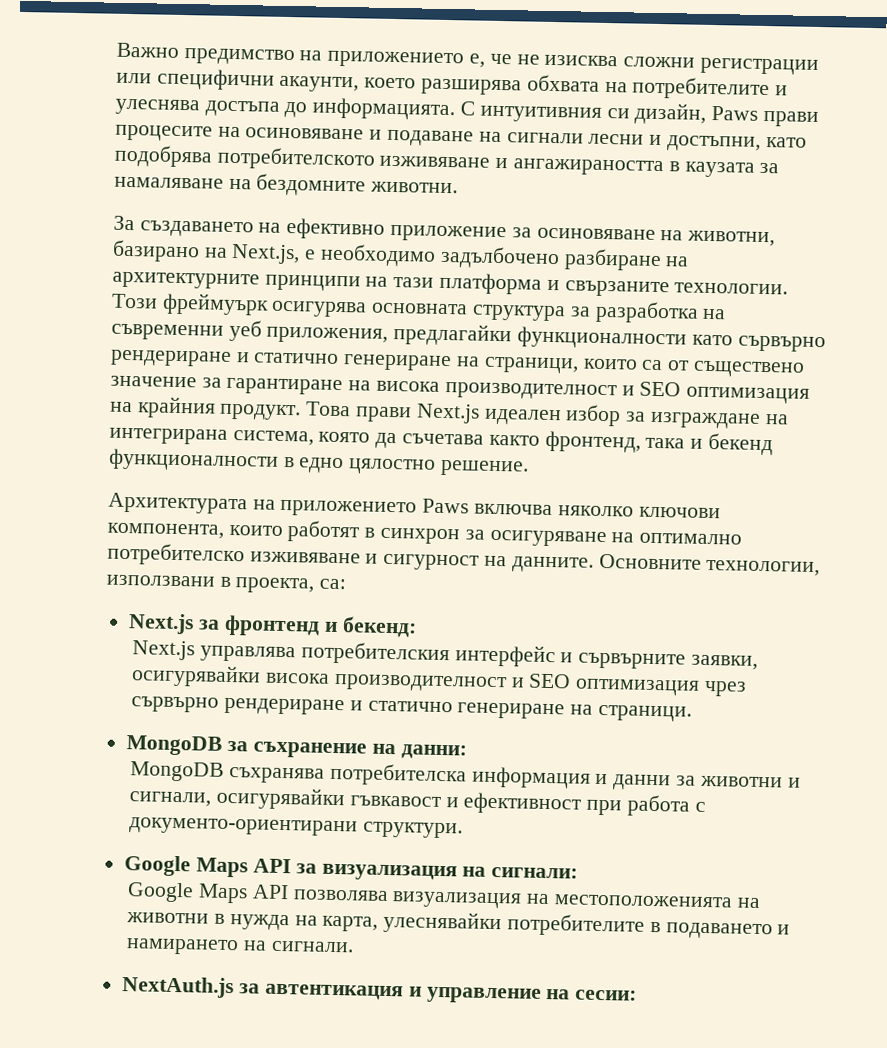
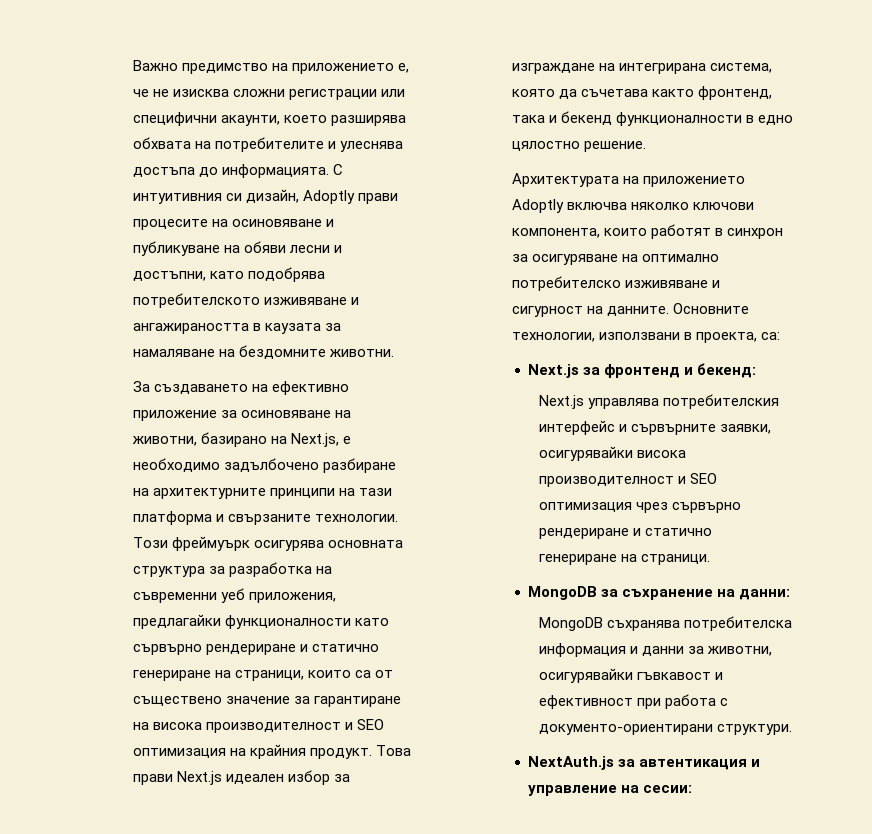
[711,105,759,121] Paws -> [302,190,355,204] Adoptly
[386,129,584,147] подаване на сигнали -> [132,241,286,256] публикуване на обяви
[422,498,470,514] Paws -> [511,199,564,213] Adoptly
[699,775,801,788] [129,791,212,807] животни и сигнали, -> [707,646,773,656] животни,
[124,855,579,882] [127,882,761,909] [126,910,791,940] [126,938,354,956] // Google Maps API за визуализация на сигнали: // Google Maps API позволява визуализация на местоположенията на животни в нужда на карта, улеснявайки потребителите в подаването и намирането на сигнали. -> (793, 729) none

